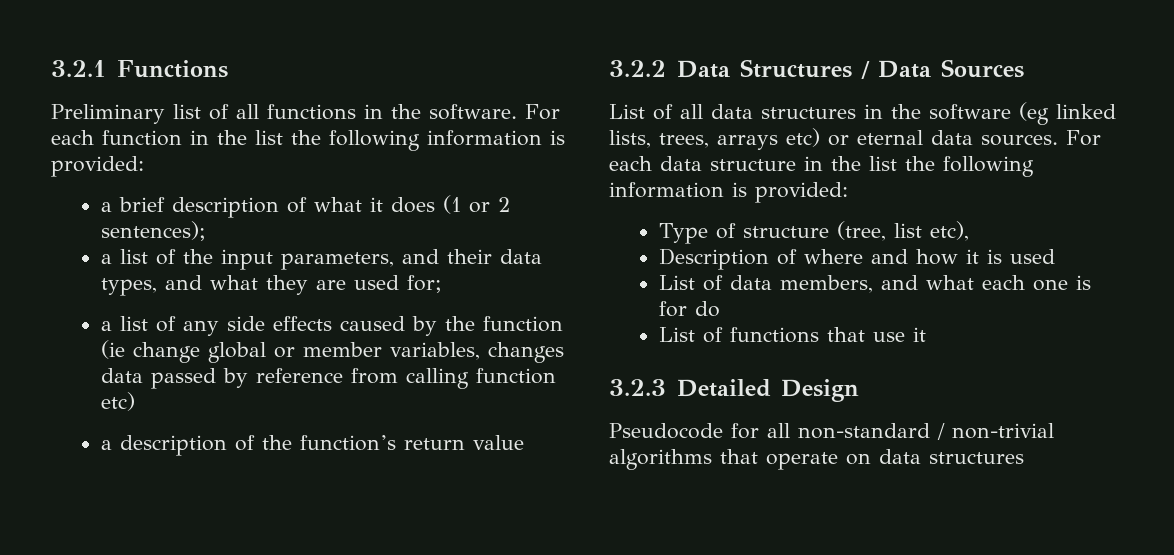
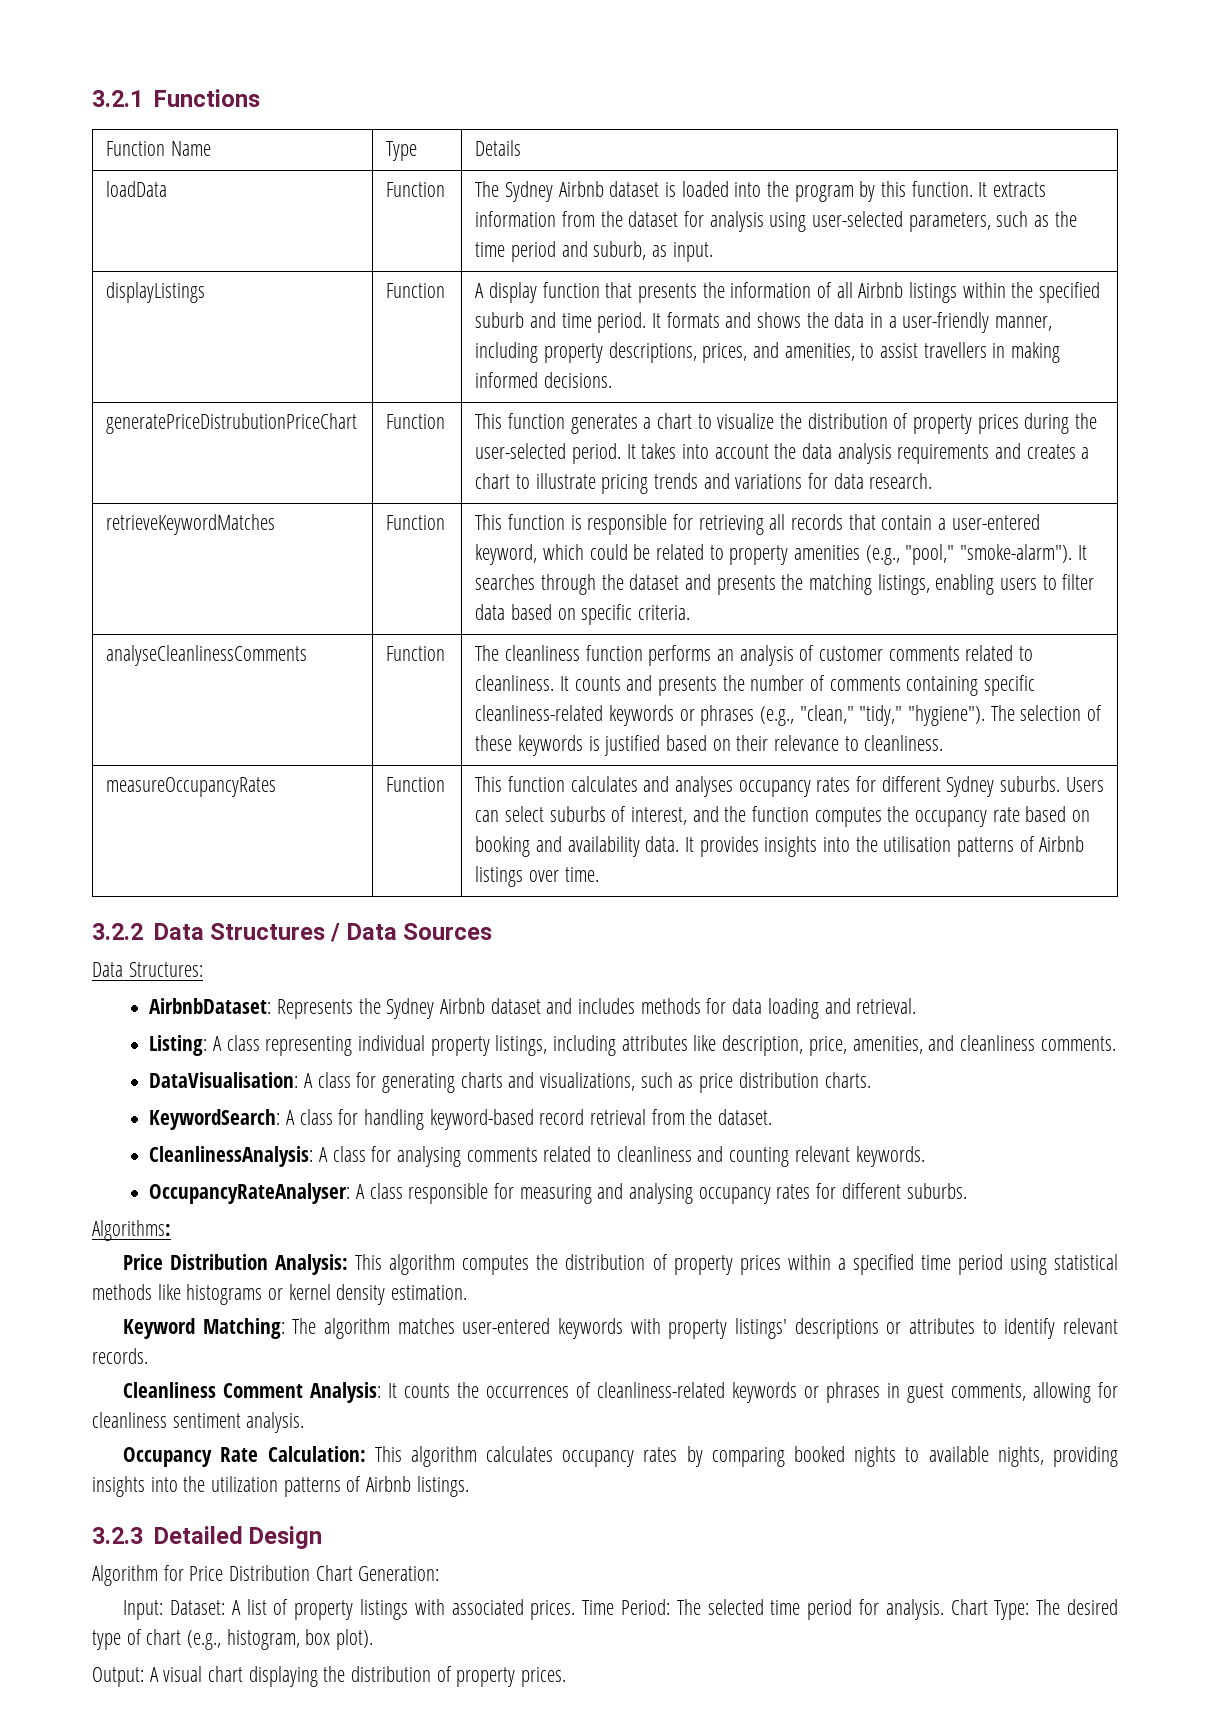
[51,104,560,124] [51,130,565,151] [51,156,144,177] [101,195,511,218] [101,221,207,241] [101,249,543,270] [101,275,443,296] [101,316,564,336] [101,340,565,363] [101,368,557,389] [101,392,136,411] [101,435,525,456] // Preliminary list of all functions in the software. For each function in the list the following information is provided: // a brief description of what it does (1 or 2 sentences); // a list of the input parameters, and their data types, and what they are used for; // a list of any side effects caused by the function (ie change global or member variables, changes data passed by reference from calling function etc) // a description of the function’s return value -> [106,141,211,156] [386,141,418,161] [475,140,522,156] [106,181,168,197] [386,182,446,197] [475,181,1047,202] [475,211,1077,232] [475,241,713,262] [106,282,206,303] [386,283,446,298] [475,282,1101,303] [475,312,1053,333] [475,342,1061,363] [475,372,612,388] [106,413,358,434] [386,414,446,429] [475,413,1098,434] [475,443,1090,464] [475,473,933,494] [106,514,276,535] [386,515,446,530] [475,514,1040,535] [475,544,1087,565] [475,574,1095,595] [475,604,690,625] [106,645,308,666] [386,646,446,661] [475,645,1034,666] [475,675,1036,696] [475,705,1102,726] [475,735,944,756] [106,777,277,797] [386,777,446,792] [475,776,1104,797] [475,806,1091,827] [475,836,1085,857] [475,866,599,887] // Function Name | Type | Details // loadData | Function | The Sydney Airbnb dataset is loaded into the program by this function. It extracts information from the dataset for analysis using user-selected parameters, such as the time period and suburb, as input. // displayListings | Function | A display function that presents the information of all Airbnb listings within the specified suburb and time period. It formats and shows the data in a user-friendly manner, including property descriptions, prices, and amenities, to assist travellers in making informed decisions. // generatePriceDistrubutionPriceChart | Function | This function generates a chart to visualize the distribution of property prices during the user-selected period. It takes into account the data analysis requirements and creates a chart to illustrate pricing trends and variations for data research. // retrieveKeywordMatches | Function | This function is responsible for retrieving all records that contain a user-entered keyword, which could be related to property amenities (e.g., "pool," "smoke-alarm"). It searches through the dataset and presents the matching listings, enabling users to filter data based on specific criteria. // analyseCleanlinessComments | Function | The cleanliness function performs an analysis of customer comments related to cleanliness. It counts and presents the number of comments containing specific cleanliness-related keywords or phrases (e.g., "clean," "tidy," "hygiene"). The selection of these keywords is justified based on their relevance to cleanliness. // measureOccupancyRates | Function | This function calculates and analyses occupancy rates for different Sydney suburbs. Users can select suburbs of interest, and the function computes the occupancy rate based on booking and availability data. It provides insights into the utilisation patterns of Airbnb listings over time.
[609,102,1116,125] [609,128,1101,150] [609,156,1034,177] [609,182,848,203] [659,221,970,244] [659,248,1056,270] [659,275,1092,293] [659,301,721,317] [659,327,927,343] [609,379,859,402] [609,423,1054,440] [609,449,1024,470] List of all data structures in the software (eg linked lists, trees, arrays etc) or eternal data sources. For each data structure in the list the following information is provided: // Type of structure (tree, list etc), // Description of where and how it is used // List of data members, and what each one is for do // List of functions that use it // 3.2.3 Detailed Design // Pseudocode for all non-standard / non-trivial algorithms that operate on data structures -> [92,962,203,977] [149,998,917,1019] [149,1035,1116,1056] [149,1072,871,1093] [149,1109,773,1130] [149,1146,925,1167] [149,1183,967,1204] [92,1220,171,1241] [123,1254,1118,1275] [92,1284,468,1305] [123,1318,1118,1339] [92,1348,148,1364] [123,1382,1118,1403] [92,1412,305,1433] [123,1446,1119,1467] [92,1476,469,1497] [92,1526,322,1549] [92,1565,440,1586] [123,1599,1118,1620] [92,1629,374,1650] [92,1666,567,1687] Data Structures: // AirbnbDataset: Represents the Sydney Airbnb dataset and includes methods for data loading and retrieval. // Listing: A class representing individual property listings, including attributes like description, price, amenities, and cleanliness comments. // DataVisualisation: A class for generating charts and visualizations, such as price distribution charts. // KeywordSearch: A class for handling keyword-based record retrieval from the dataset. // CleanlinessAnalysis: A class for analysing comments related to cleanliness and counting relevant keywords. // OccupancyRateAnalyser: A class responsible for measuring and analysing occupancy rates for different suburbs. // Algorithms: // Price Distribution Analysis: This algorithm computes the distribution of property prices within a specified time period using statistical methods like histograms or kernel density estimation. // Keyword Matching: The algorithm matches user-entered keywords with property listings' descriptions or attributes to identify relevant records. // Cleanliness Comment Analysis: It counts the occurrences of cleanliness-related keywords or phrases in guest comments, allowing for cleanliness sentiment analysis. // Occupancy Rate Calculation: This algorithm calculates occupancy rates by comparing booked nights to available nights, providing insights into the utilization patterns of Airbnb listings. // 3.2.3 Detailed Design // Algorithm for Price Distribution Chart Generation: // Input: Dataset: A list of property listings with associated prices. Time Period: The selected time period for analysis. Chart Type: The desired type of chart (e.g., histogram, box plot). // Output: A visual chart displaying the distribution of property prices.

